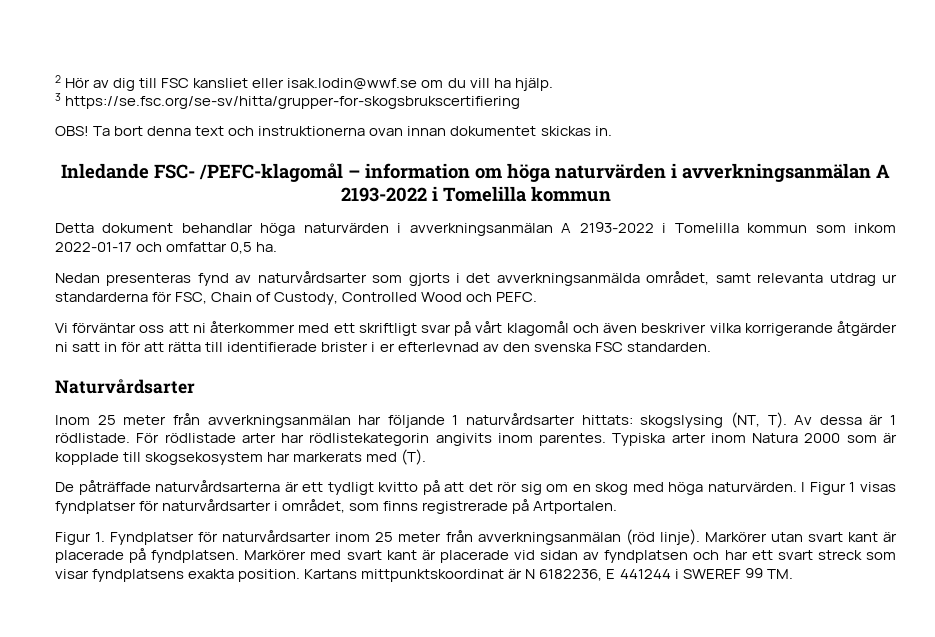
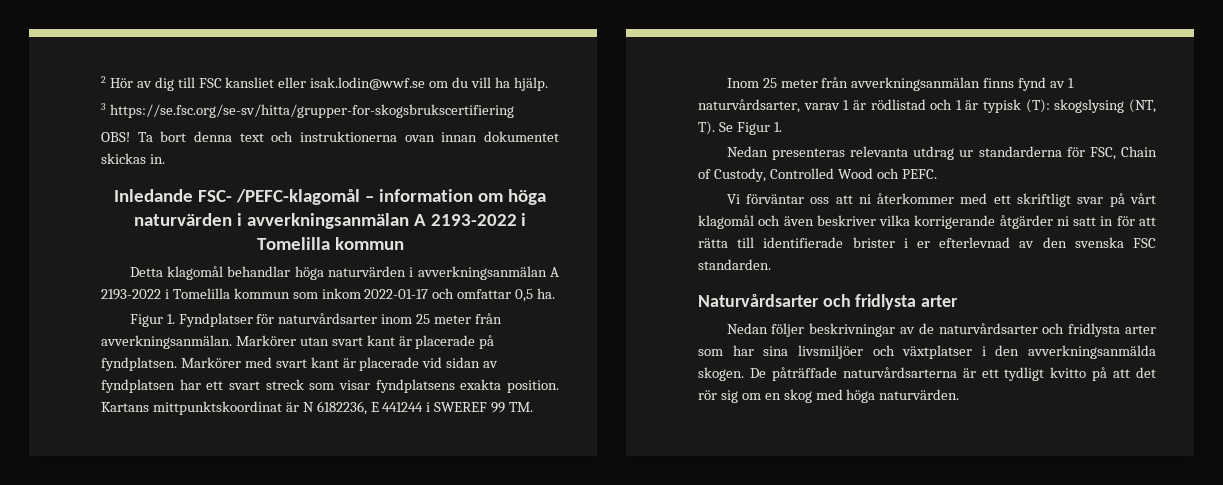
[102,223,174,233] dokument -> [166,266,223,280] klagomål
[55,271,751,286] Nedan presenteras fynd av naturvårdsarter som gjorts i det avverkningsanmälda området, samt -> [129,313,502,327] [101,335,495,349] [101,357,499,371] [101,379,559,393] [101,401,534,415] [726,77,1074,91] [698,99,1156,113] [698,121,782,135] [726,146,845,160] Figur 1. Fyndplatser för naturvårdsarter inom 25 meter från avverkningsanmälan. Markörer utan svart kant är placerade på fyndplatsen. Markörer med svart kant är placerade vid sidan av fyndplatsen har ett svart streck som visar fyndplatsens exakta position. Kartans mittpunktskoordinat är N 6182236, E 441244 i SWEREF 99 TM. // Inom 25 meter från avverkningsanmälan finns fynd av 1 naturvårdsarter, varav 1 är rödlistad och 1 är typisk (T): skogslysing (NT, T). Se Figur 1. // Nedan presenteras
[55,412,896,428] [55,433,897,446] [55,449,427,465] // Inom 25 meter från avverkningsanmälan har följande 1 naturvårdsarter hittats: skogslysing (NT, T). Av dessa är 1 rödlistade. För rödlistade arter har rödlistekategorin angivits inom parentes. Typiska arter inom Natura 2000 som är kopplade till skogsekosystem har markerats med (T). // -> [822,294,959,310] [726,323,1156,337] [698,345,1156,359] [698,367,744,381] och fridlysta arter // Nedan följer beskrivningar av de naturvårdsarter och fridlysta arter som har sina livsmiljöer och växtplatser i den avverkningsanmälda skogen.
[801,482,896,495] [55,499,618,514] [55,529,897,545] [55,548,896,563] [55,568,793,582] I Figur 1 visas fyndplatser för naturvårdsarter i området, som finns registrerade på Artportalen. // Figur 1. Fyndplatser för naturvårdsarter inom 25 meter från avverkningsanmälan (röd linje). Markörer utan svart kant är placerade på fyndplatsen. Markörer med svart kant är placerade vid sidan av fyndplatsen och har ett svart streck som visar fyndplatsens exakta position. Kartans mittpunktskoordinat är N 6182236, E 441244 i SWEREF 99 TM. -> (960, 394) none

